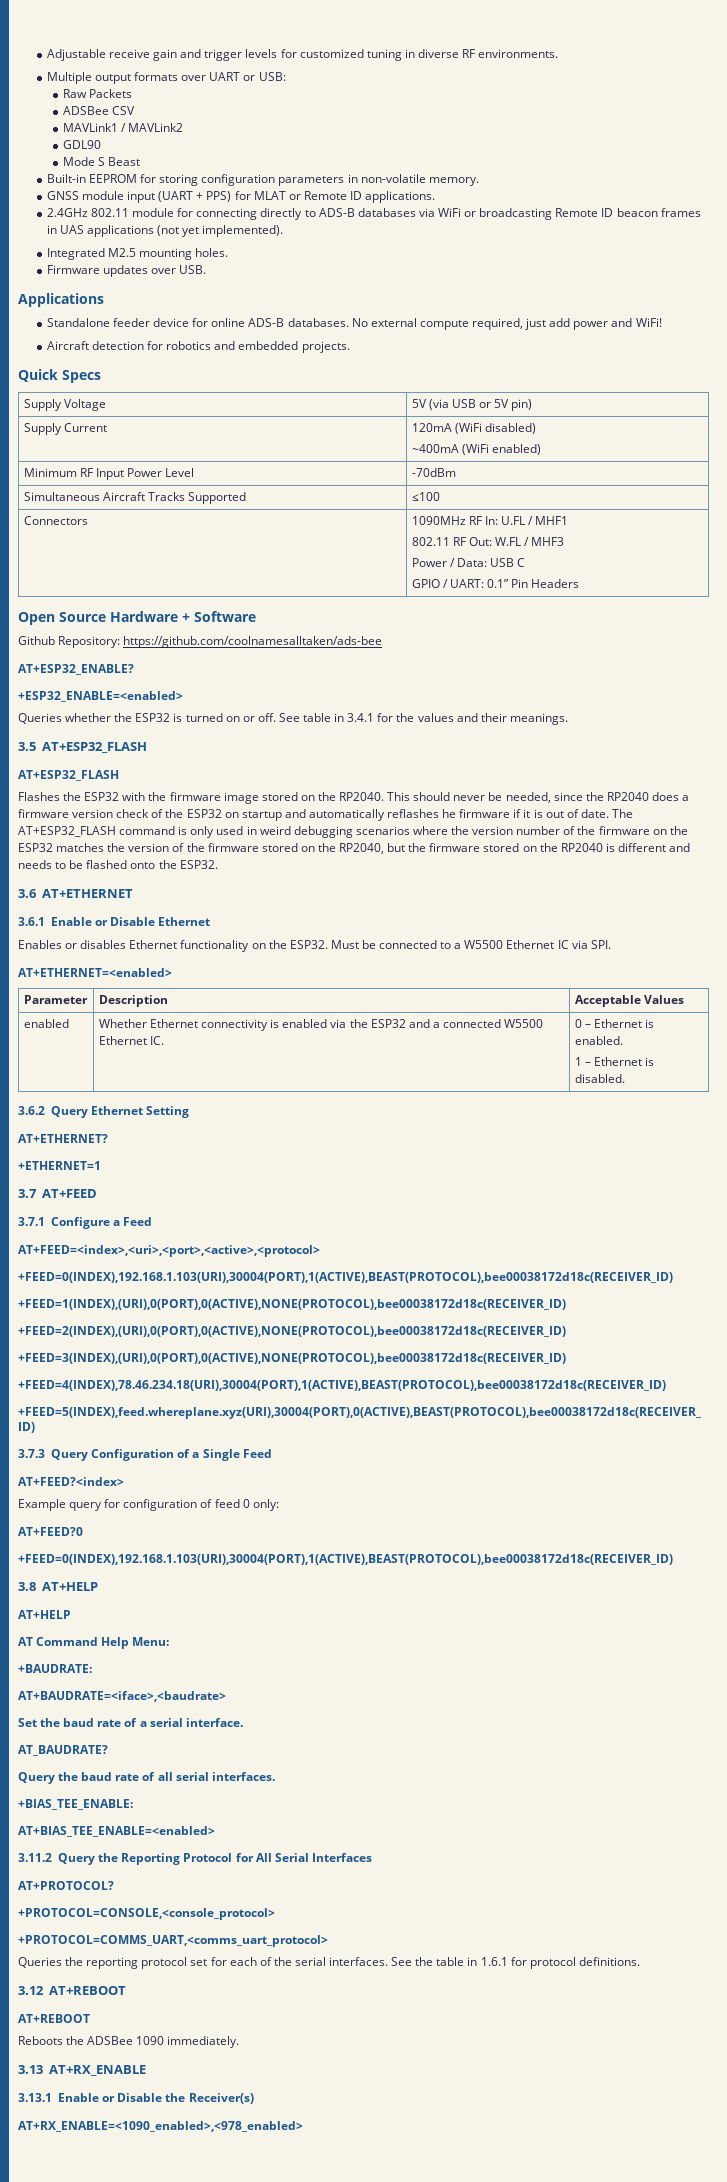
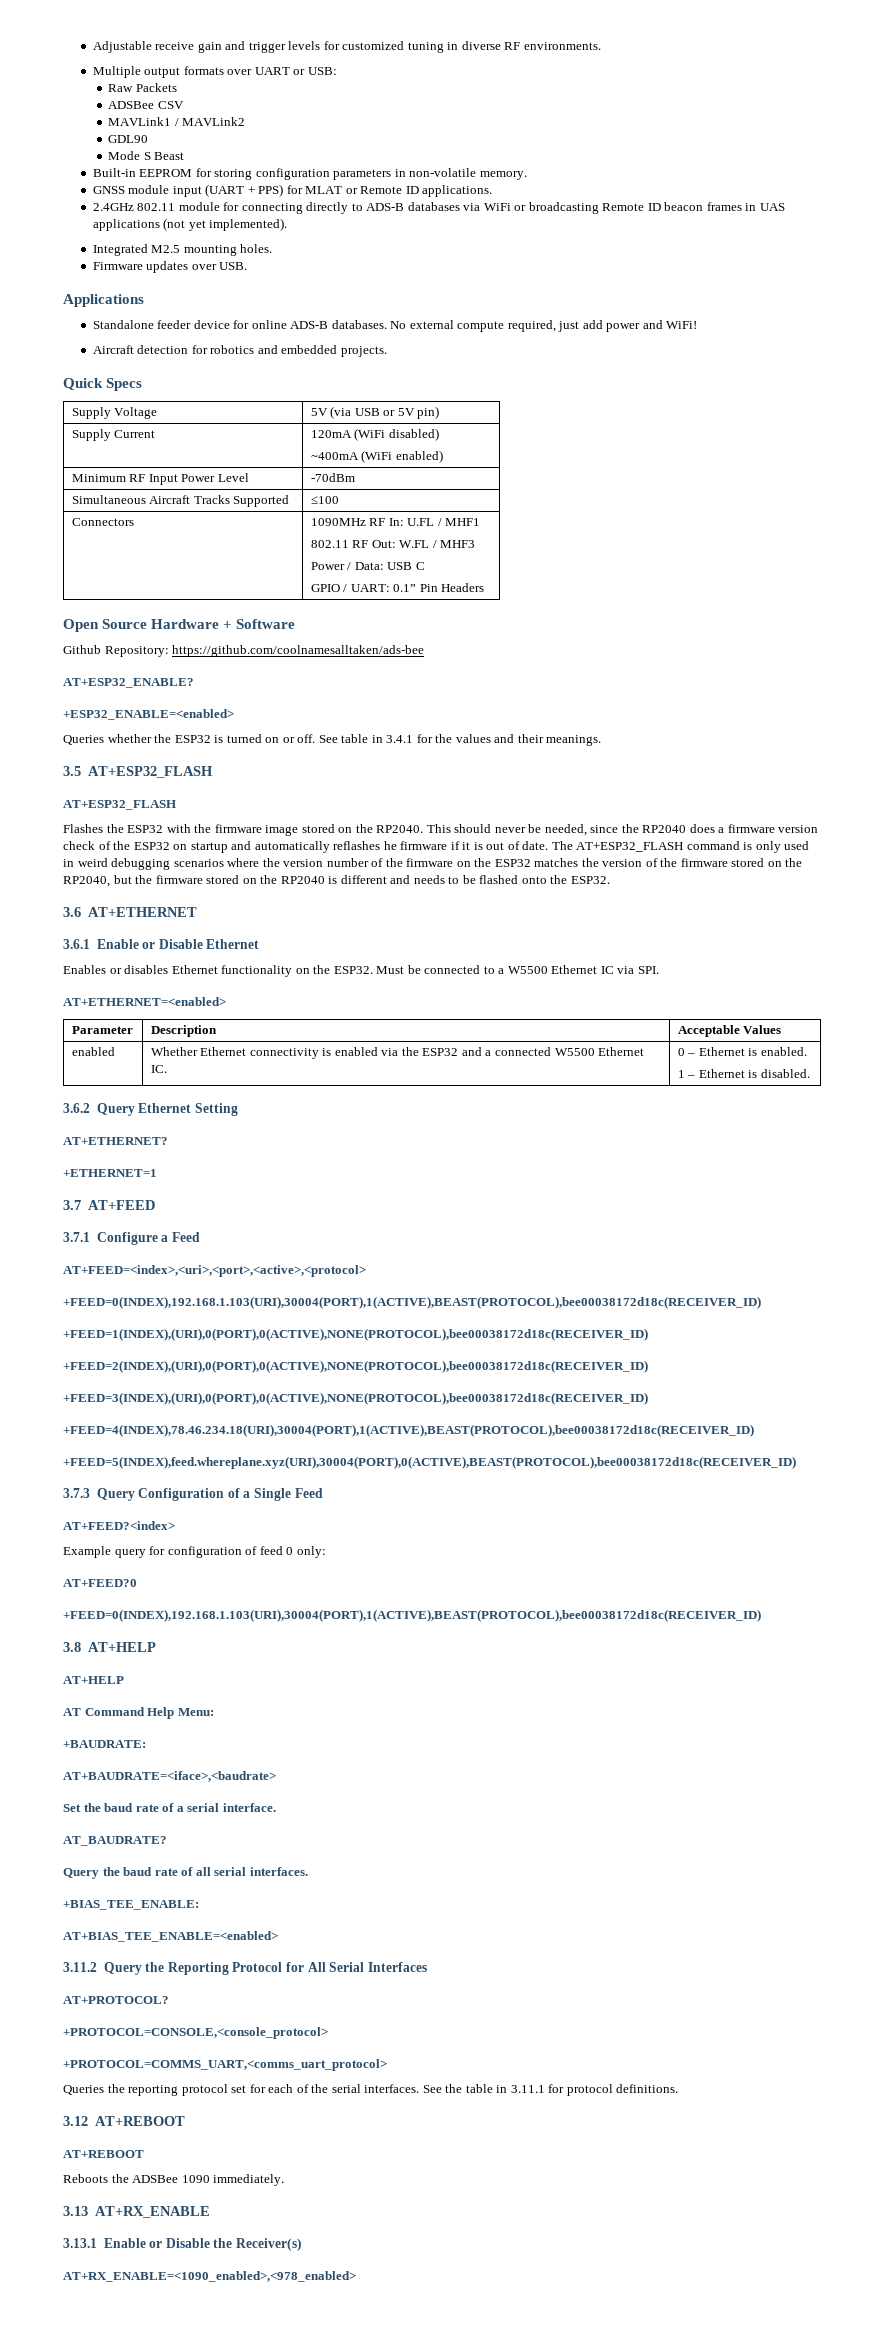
[480,1957,508,1966] 1.6.1 -> [510,2085,545,2093] 3.11.1

